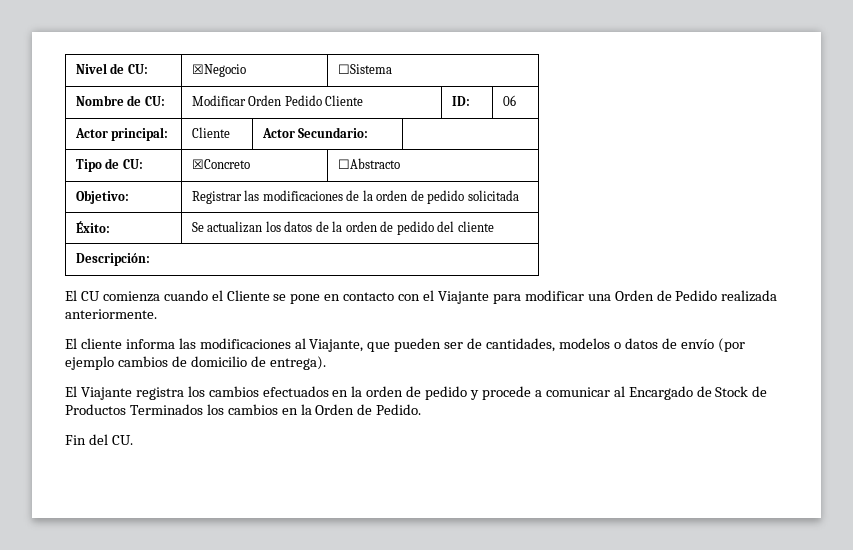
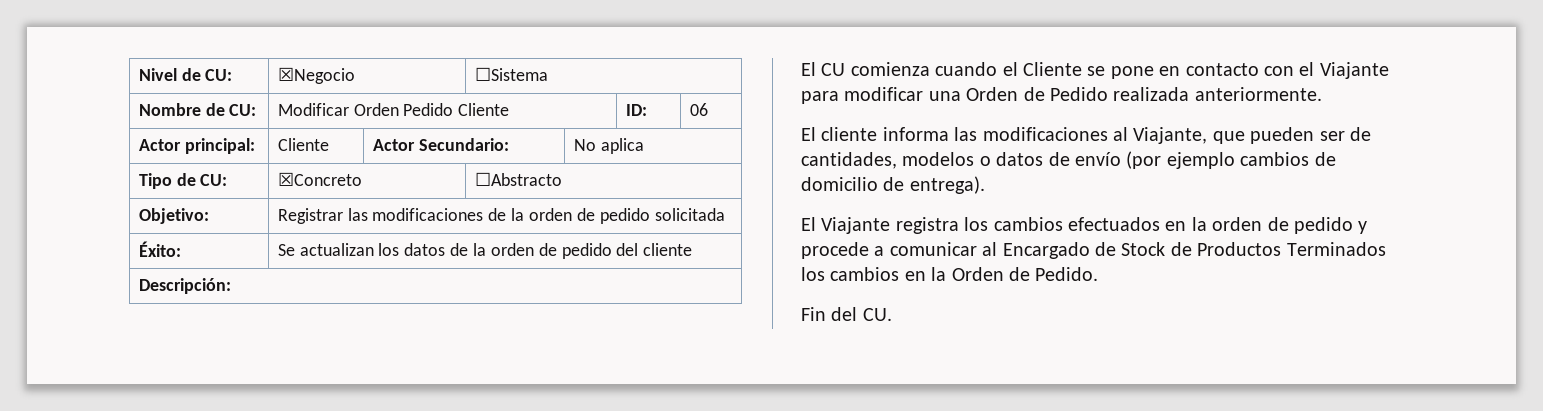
(369, 132) none -> [573,138,644,154] No aplica

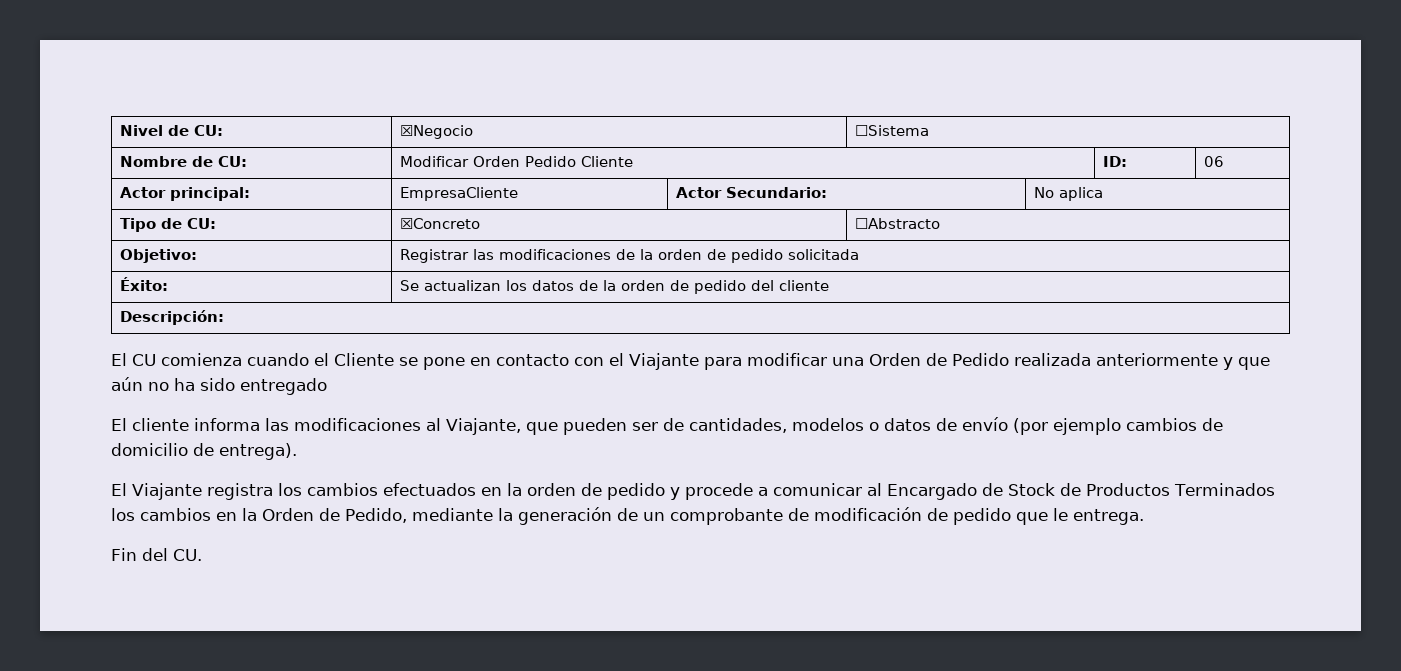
[277,138,329,151] Cliente -> [400,187,519,201] EmpresaCliente
[1194,87,1322,101] anteriormente. -> [1096,353,1270,370] [111,377,327,395] anteriormente y que aún no ha sido entregado
[1035,267,1099,281] Pedido. -> [345,507,1144,525] Pedido, mediante la generación de un comprobante de modificación de pedido que le entrega.

